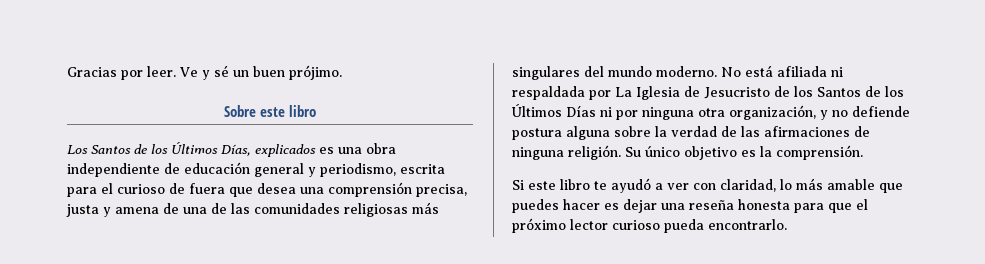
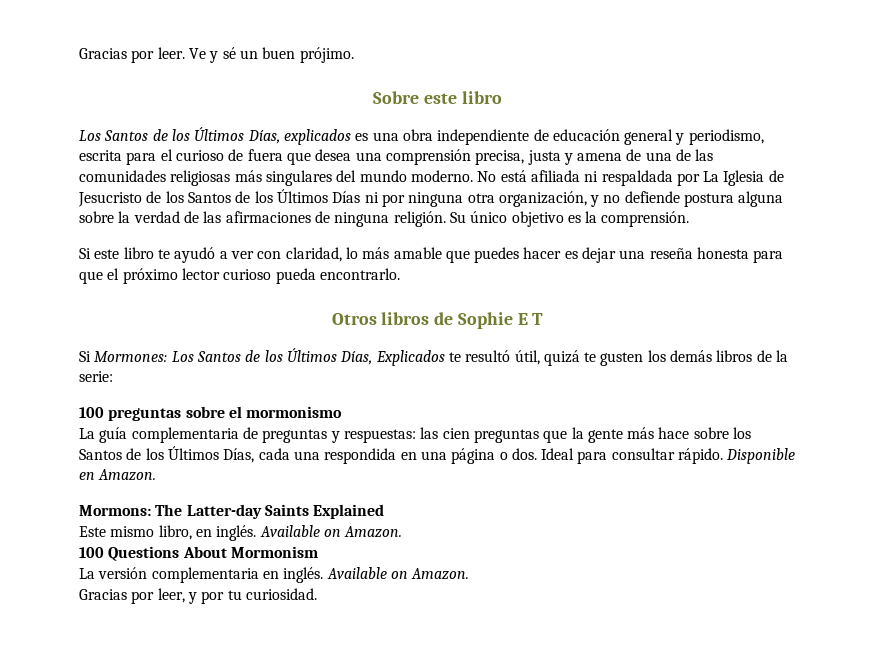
(787, 224) none -> [331,312,544,329] [79,348,789,366] [79,371,113,382] [79,406,343,421] [79,427,752,443] [79,446,796,464] [79,469,157,481] [79,504,385,519] [79,525,403,541] [79,546,318,561] [79,567,470,583] [79,588,317,604] // Otros libros de Sophie E T // Si Mormones: Los Santos de los Últimos Días, Explicados te resultó útil, quizá te gusten los demás libros de la serie: // 100 preguntas sobre el mormonismo // La guía complementaria de preguntas y respuestas: las cien preguntas que la gente más hace sobre los Santos de los Últimos Días, cada una respondida en una página o dos. Ideal para consultar rápido. Disponible en Amazon. // Mormons: The Latter-day Saints Explained // Este mismo libro, en inglés. Available on Amazon. // 100 Questions About Mormonism // La versión complementaria en inglés. Available on Amazon. // Gracias por leer, y por tu curiosidad.

